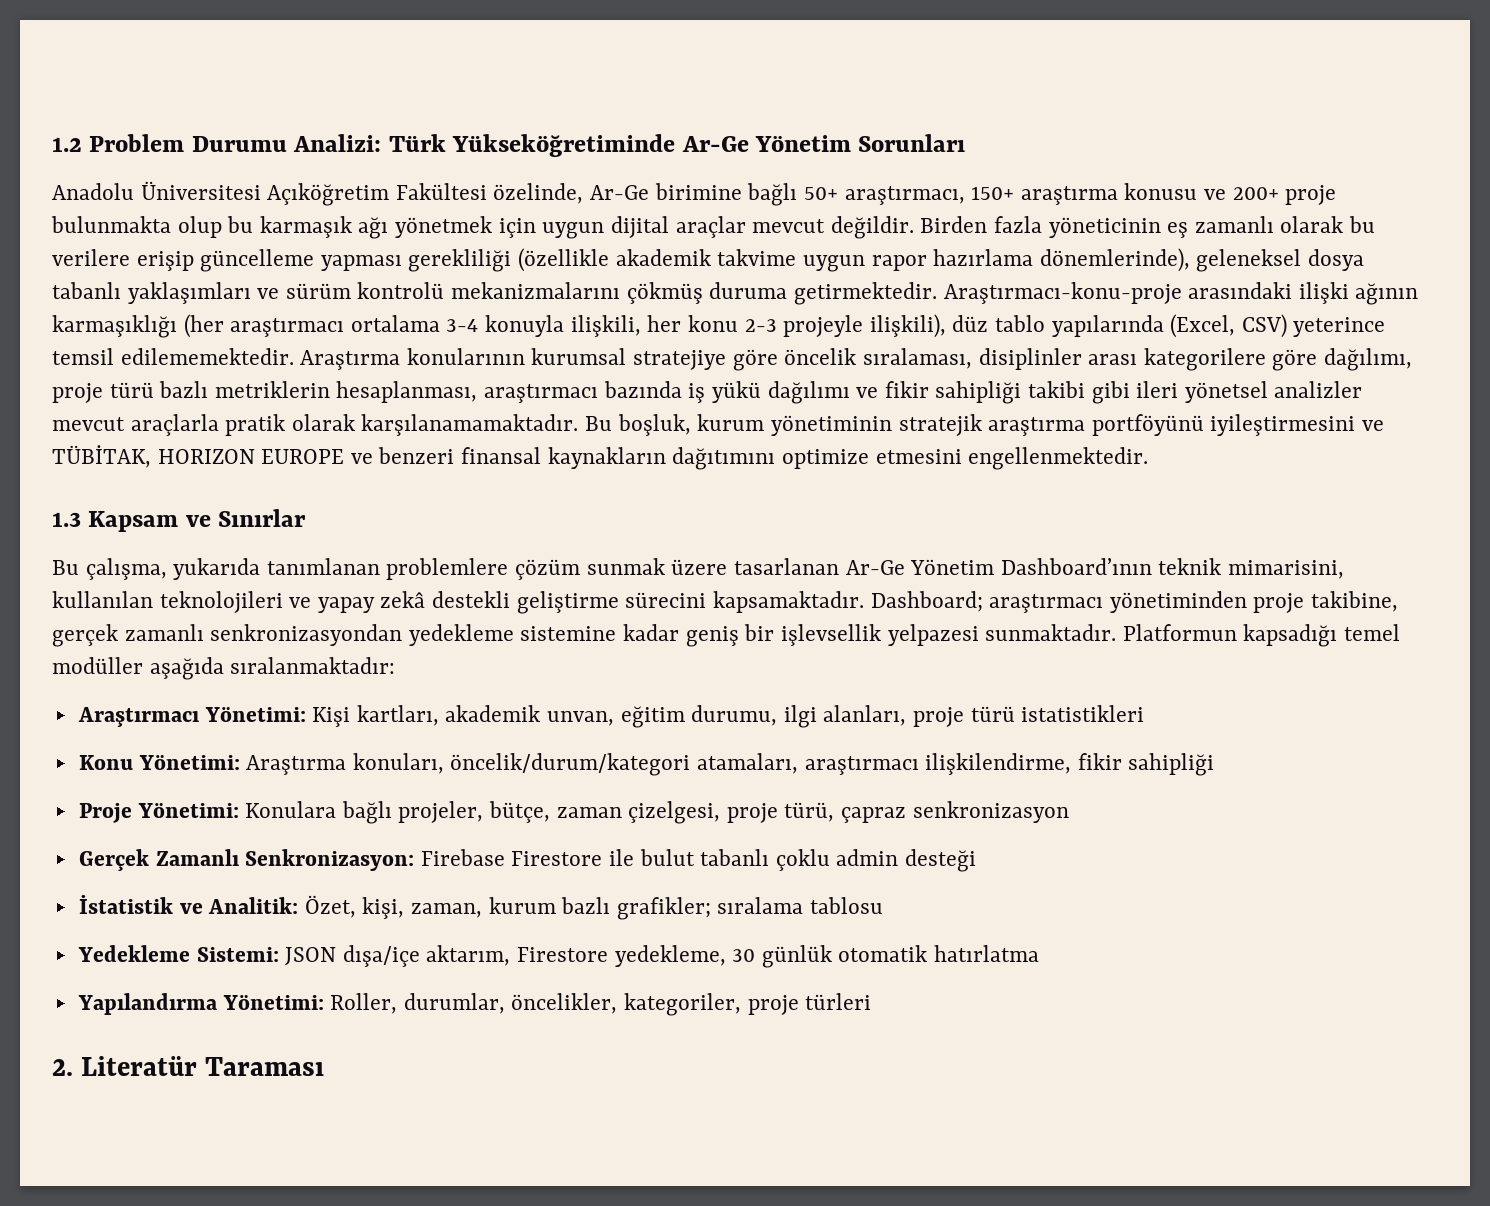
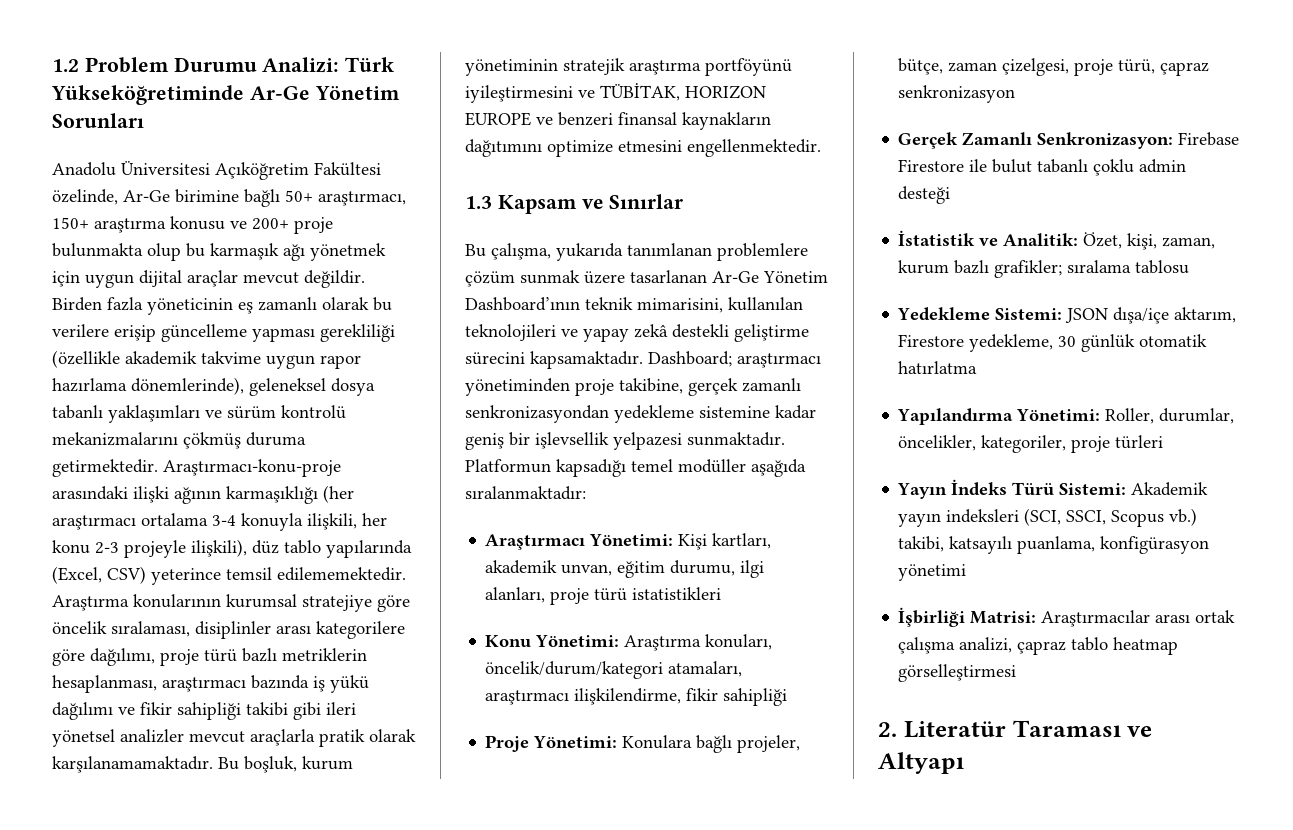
(872, 1001) none -> [897,479,1209,499] [898,508,1198,527] [898,536,1210,554] [898,564,967,581] [898,607,1236,627] [898,637,1179,655] [898,664,1017,682] // Yayın İndeks Türü Sistemi: Akademik yayın indeksleri (SCI, SSCI, Scopus vb.) takibi, katsayılı puanlama, konfigürasyon yönetimi // İşbirliği Matrisi: Araştırmacılar arası ortak çalışma analizi, çapraz tablo heatmap görselleştirmesi
(325, 1066) none -> [1127,726,1153,737] [878,752,964,774] ve Altyapı

